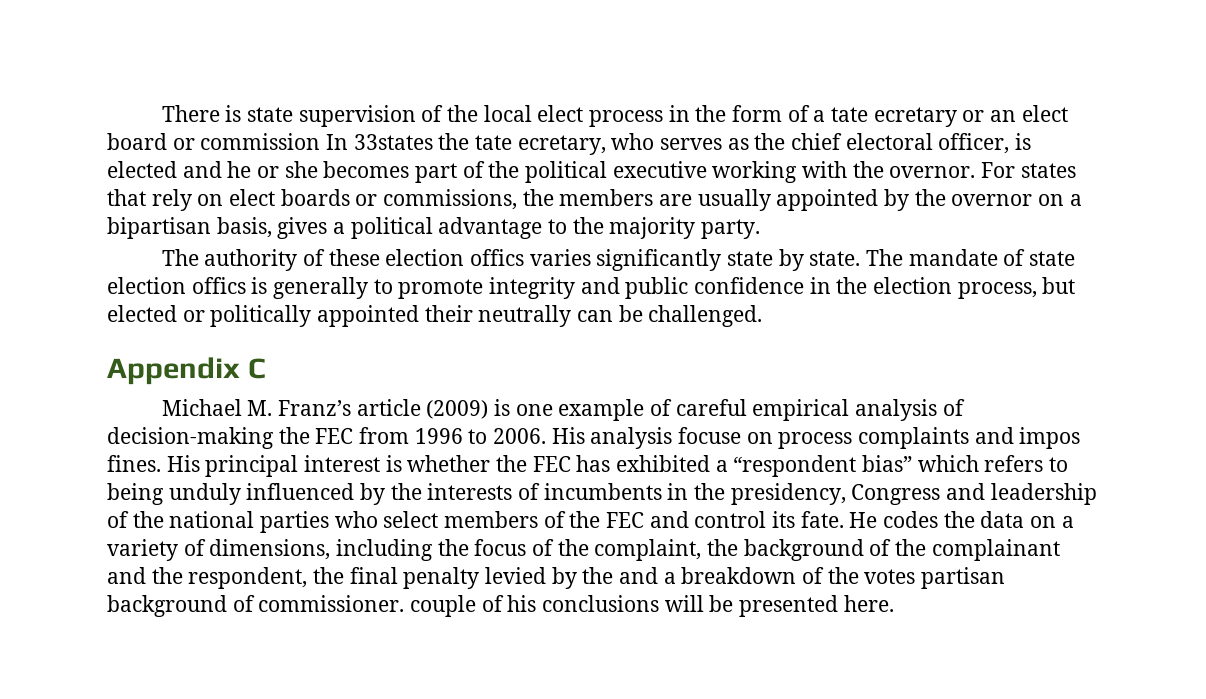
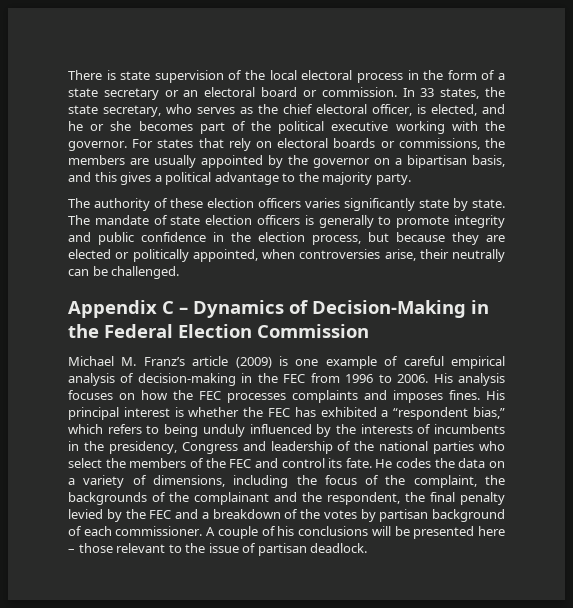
[537,105,584,122] elect -> [301,70,353,80] electoral
[830,107,957,127] tate ecretary -> [68,88,159,100] state secretary
[1021,105,1068,122] elect -> [204,87,256,97] electoral
[200,133,606,155] commission In 33states the tate ecretary, -> [321,87,505,99] [68,105,161,117] commission. In 33 states, the state secretary,
[107,161,177,178] elected -> [431,104,477,116] elected,
[889,166,976,178] overnor. -> [68,141,127,151] governor.
[229,189,276,206] elect -> [277,138,329,148] electoral
[951,194,1033,206] overnor -> [313,158,370,168] governor
(272, 227) none -> [68,172,117,182] and this
[469,249,524,266] offics -> [258,198,301,208] officers
[191,277,246,294] offics -> [257,215,300,225] officers
[107,305,420,327] elected or politically appointed -> [396,232,505,245] [68,249,416,262] because they are elected or politically appointed, when controversies arise,
(266, 368) none -> [179,300,489,318] [68,324,369,338] – Dynamics of Decision-Making in the Federal Election Commission
(274, 438) none -> [241,373,253,383] in
[678,427,853,449] focuse on process -> [68,390,286,403] focuses on how the FEC processes
[1019,427,1081,449] impos -> [393,390,443,403] imposes
[862,455,913,472] bias” -> [473,407,506,419] bias,”
(439, 519) none -> [105,458,126,468] the
[743,539,864,561] background -> [68,492,147,505] backgrounds
(614, 575) none -> [149,510,172,519] FEC
(916, 576) none -> [360,509,376,522] by
[258,595,405,612] commissioner. -> [83,526,216,536] each commissioner. A
[843,595,894,612] here. -> [478,526,505,536] [68,543,368,556] here – those relevant to the issue of partisan deadlock.

